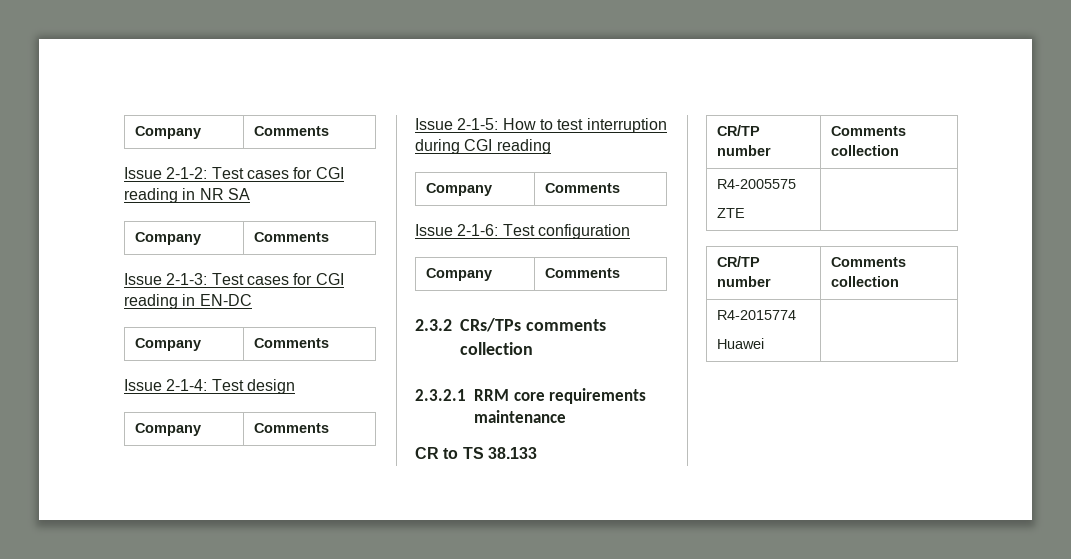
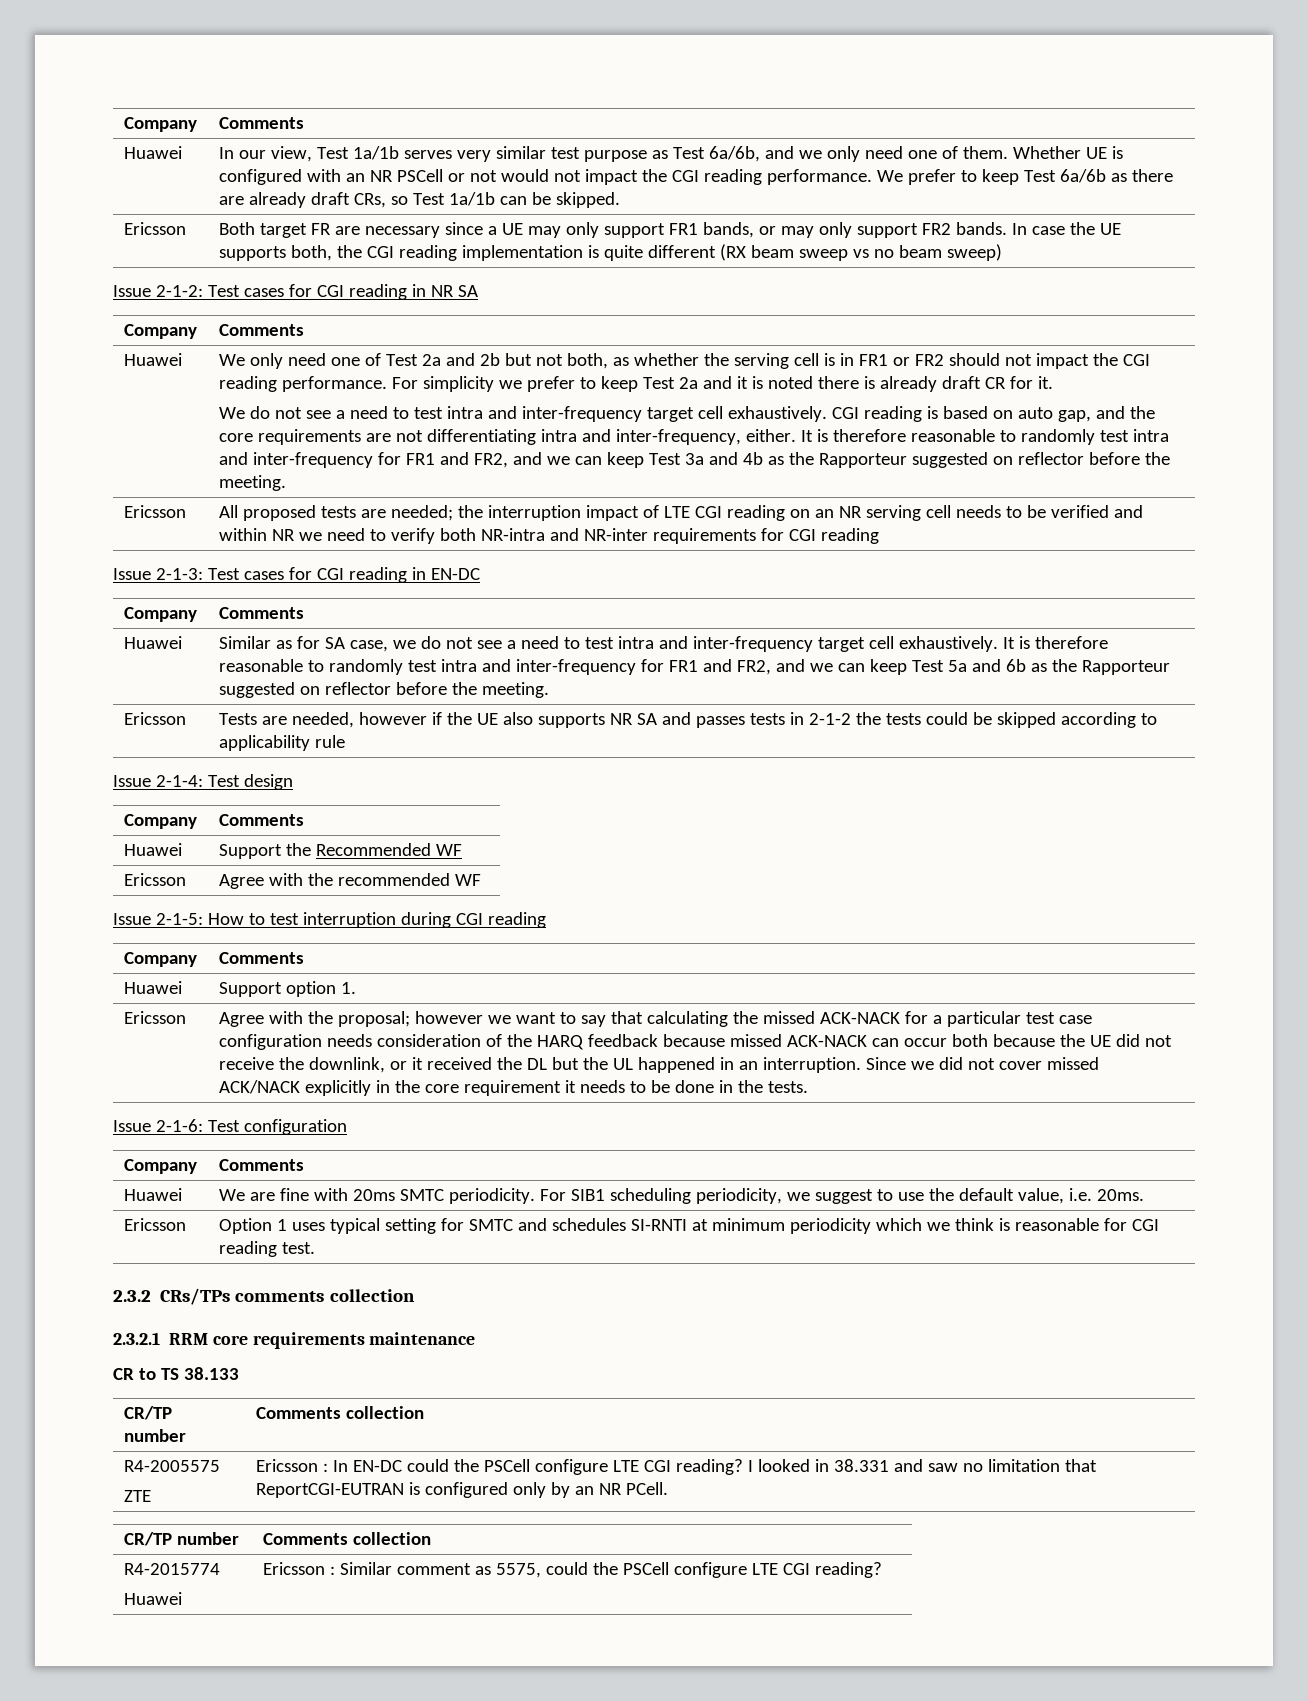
[135,126,202,139] [254,126,330,136] Company | Comments -> [123,117,197,132] [218,117,304,129] [123,146,182,159] [218,146,1123,162] [218,169,1173,185] [218,192,620,208] [123,222,186,235] [218,222,1121,238] [218,244,1002,261] Company | Comments // Huawei | In our view, Test 1a/1b serves very similar test purpose as Test 6a/6b, and we only need one of them. Whether UE is configured with an NR PSCell or not would not impact the CGI reading performance. We prefer to keep Test 6a/6b as there are already draft CRs, so Test 1a/1b can be skipped. // Ericsson | Both target FR are necessary since a UE may only support FR1 bands, or may only support FR2 bands. In case the UE supports both, the CGI reading implementation is quite different (RX beam sweep vs no beam sweep)
(330, 237) none -> [123,353,182,366] [218,353,1150,369] [218,376,1053,392] [218,406,1155,422] [218,429,1169,445] [218,452,1170,468] [218,475,286,491] [123,505,186,518] [218,505,1143,521] [218,528,879,544] // Huawei | We only need one of Test 2a and 2b but not both, as whether the serving cell is in FR1 or FR2 should not impact the CGI reading performance. For simplicity we prefer to keep Test 2a and it is noted there is already draft CR for it. // We do not see a need to test intra and inter-frequency target cell exhaustively. CGI reading is based on auto gap, and the core requirements are not differentiating intra and inter-frequency, either. It is therefore reasonable to randomly test intra and inter-frequency for FR1 and FR2, and we can keep Test 3a and 4b as the Rapporteur suggested on reflector before the meeting. // Ericsson | All proposed tests are needed; the interruption impact of LTE CGI reading on an NR serving cell needs to be verified and within NR we need to verify both NR-intra and NR-inter requirements for CGI reading
(330, 343) none -> [123,636,182,649] [218,636,1108,652] [218,659,1170,675] [218,682,549,698] [123,712,186,725] [218,712,1157,728] [218,735,345,751] // Huawei | Similar as for SA case, we do not see a need to test intra and inter-frequency target cell exhaustively. It is therefore reasonable to randomly test intra and inter-frequency for FR1 and FR2, and we can keep Test 5a and 6b as the Rapporteur suggested on reflector before the meeting. // Ericsson | Tests are needed, however if the UE also supports NR SA and passes tests in 2-1-2 the tests could be skipped according to applicability rule
(330, 428) none -> [123,843,182,856] [218,843,462,859] [123,873,186,886] [218,873,481,889] // Huawei | Support the Recommended WF // Ericsson | Agree with the recommended WF
(621, 188) none -> [123,981,182,994] [218,981,356,997] [123,1011,186,1024] [218,1011,1092,1027] [218,1034,1172,1050] [218,1057,1099,1073] [218,1080,808,1096] // Huawei | Support option 1. // Ericsson | Agree with the proposal; however we want to say that calculating the missed ACK-NACK for a particular test case configuration needs consideration of the HARQ feedback because missed ACK-NACK can occur both because the UE did not receive the downlink, or it received the DL but the UL happened in an interruption. Since we did not cover missed ACK/NACK explicitly in the core requirement it needs to be done in the tests.
(621, 273) none -> [123,1188,182,1201] [218,1188,1144,1204] [123,1218,186,1231] [218,1218,1159,1234] [218,1241,315,1257] // Huawei | We are fine with 20ms SMTC periodicity. For SIB1 scheduling periodicity, we suggest to use the default value, i.e. 20ms. // Ericsson | Option 1 uses typical setting for SMTC and schedules SI-RNTI at minimum periodicity which we think is reasonable for CGI reading test.
(746, 213) none -> [255,1459,1097,1475] [255,1482,668,1498] Ericsson : In EN-DC could the PSCell configure LTE CGI reading? I looked in 38.331 and saw no limitation that ReportCGI-EUTRAN is configured only by an NR PCell.
(765, 343) none -> [262,1562,882,1578] Ericsson : Similar comment as 5575, could the PSCell configure LTE CGI reading?

